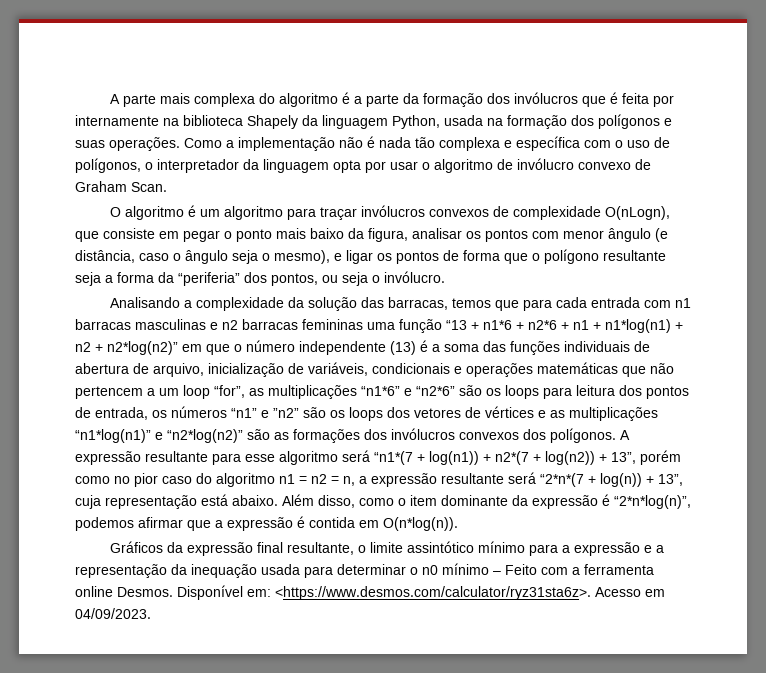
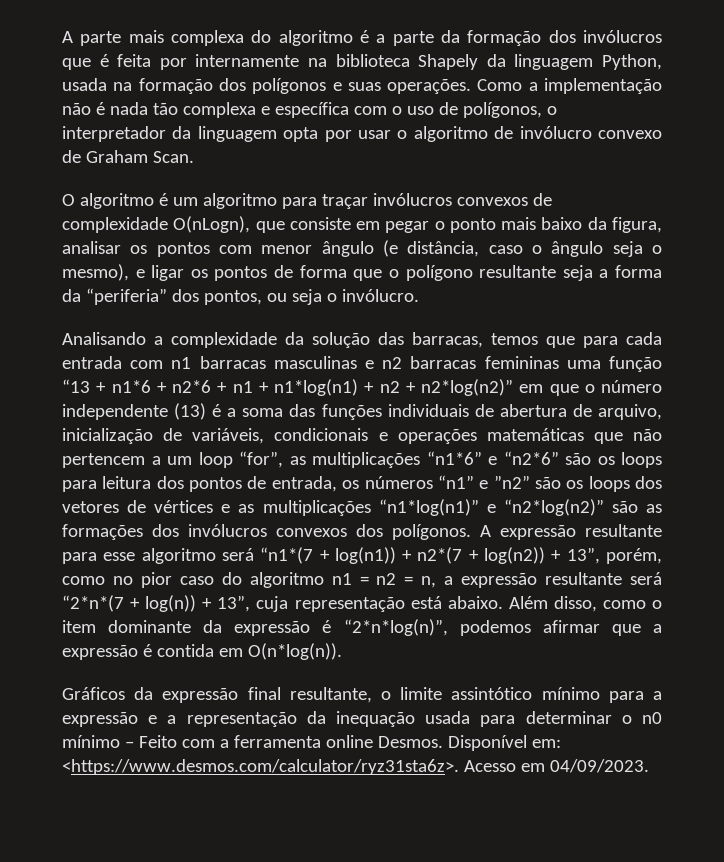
[640,450,681,465] porém -> [606,548,663,564] porém,

